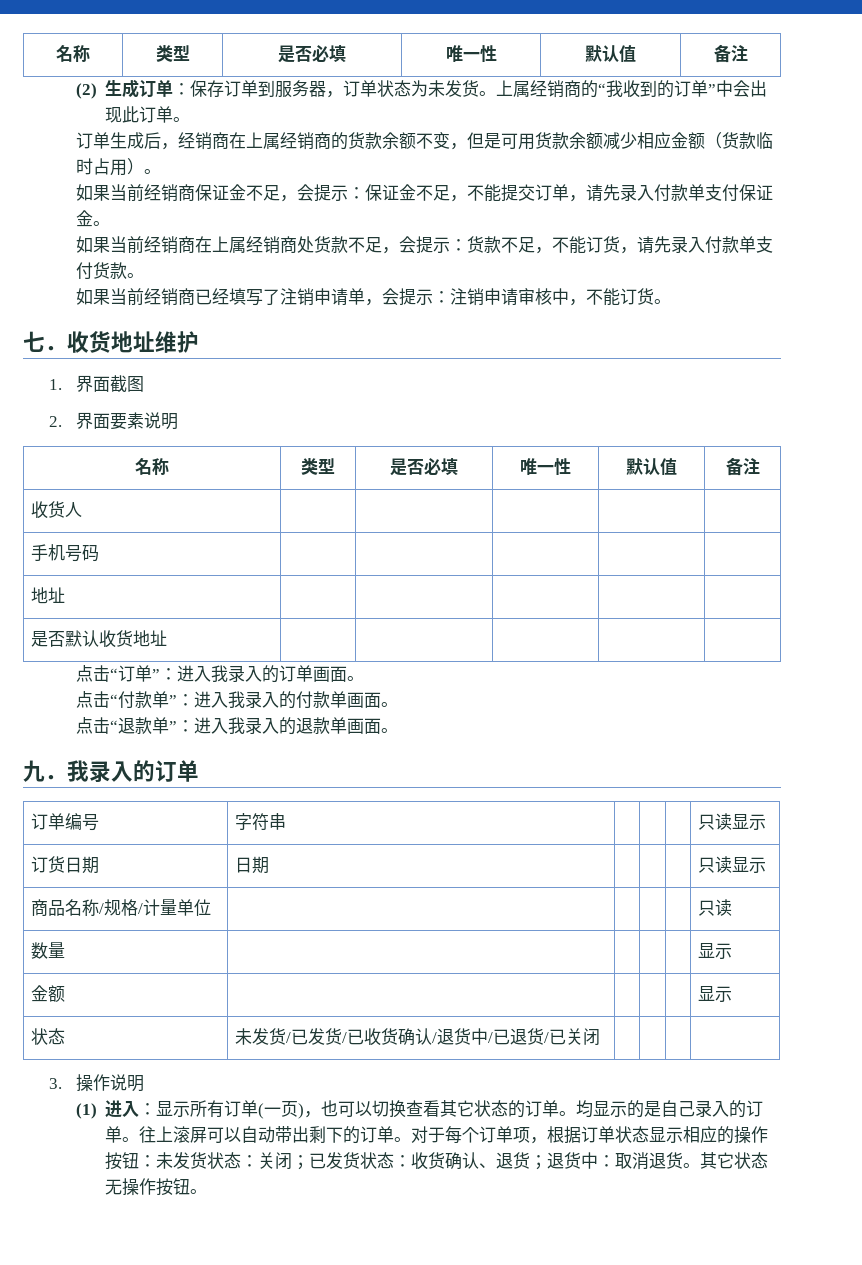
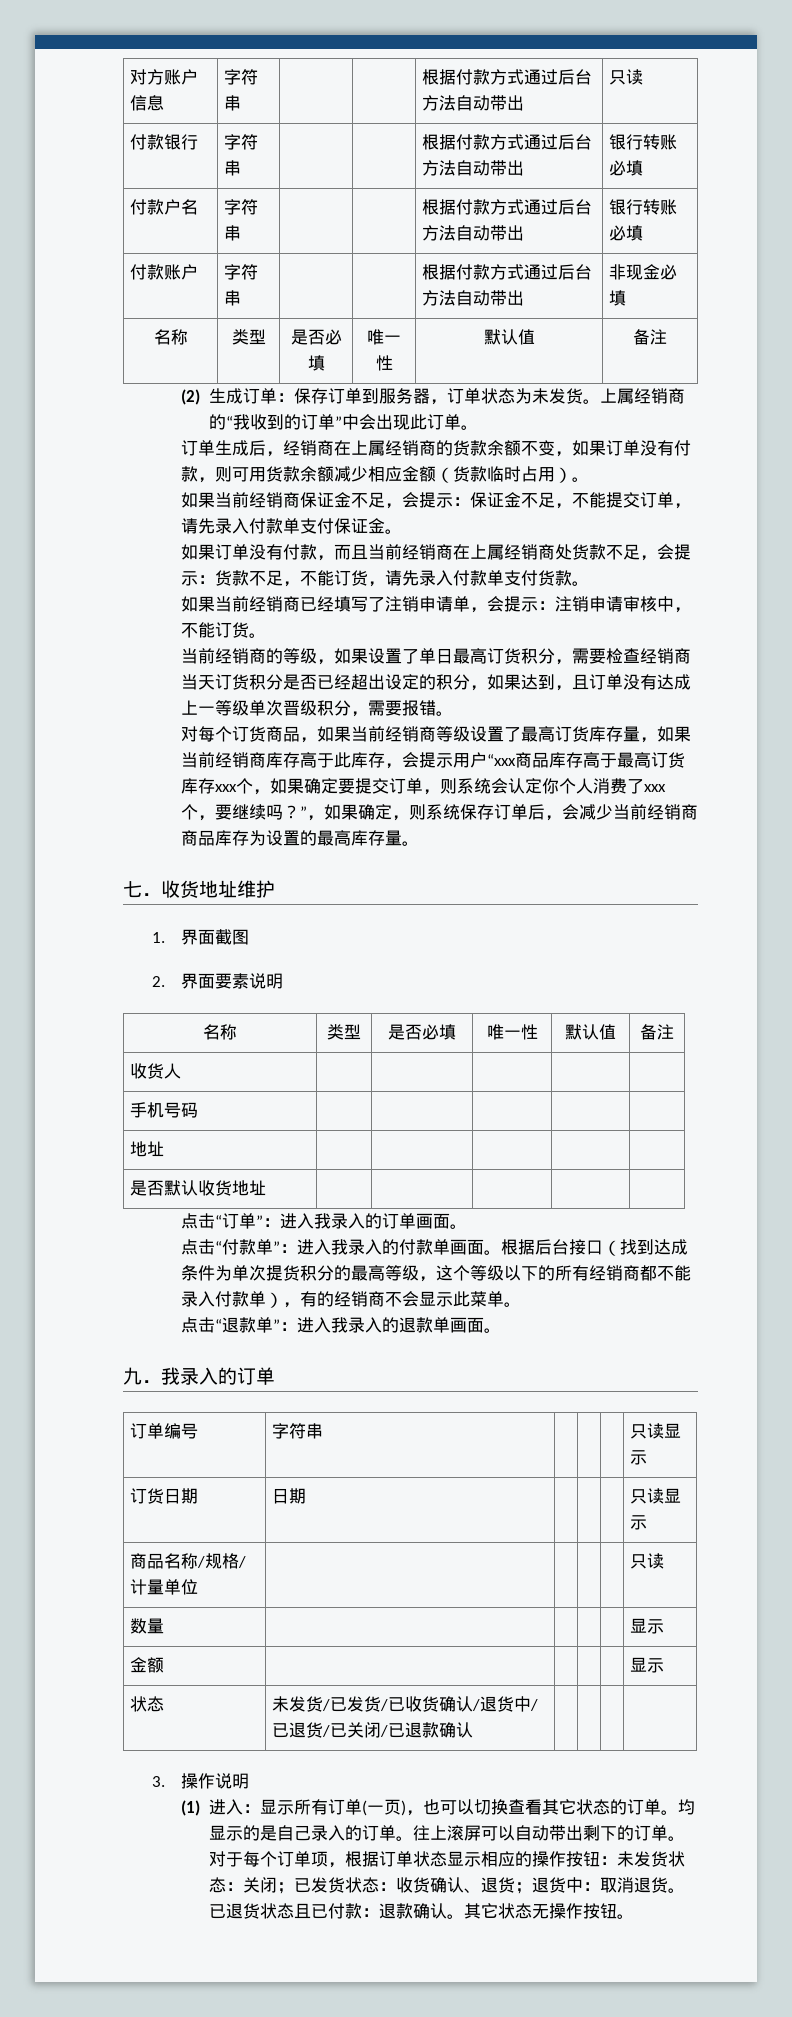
(56, 53) none -> [130,69,199,85] [130,95,165,111] [224,69,259,85] [224,95,242,111] [422,69,593,85] [422,95,525,111] [609,69,644,85] [130,134,199,150] [224,134,259,150] [224,160,242,176] [422,134,593,150] [422,160,525,176] [609,134,678,150] [609,160,644,176] [130,199,199,215] [224,199,259,215] [224,225,242,241] [422,199,593,215] [422,225,525,241] [609,199,678,215] [609,225,644,241] [130,264,199,280] [224,264,259,280] [224,290,242,306] [422,264,593,280] [422,290,525,306] [609,264,678,280] [609,290,627,306] 对方账户信息 | 字符串 | | | 根据付款方式通过后台方法自动带出 | 只读 // 付款银行 | 字符串 | | | 根据付款方式通过后台方法自动带出 | 银行转账必填 // 付款户名 | 字符串 | | | 根据付款方式通过后台方法自动带出 | 银行转账必填 // 付款账户 | 字符串 | | | 根据付款方式通过后台方法自动带出 | 非现金必填 //
[466,132,501,149] 但是 -> [571,440,691,456] [180,466,232,483] 如果订单没有付款，则
(110, 245) none -> [214,544,368,561] 订单没有付款，而且
(671, 301) none -> [180,648,691,665] [180,674,691,691] [180,700,453,717] [180,726,691,743] [180,752,685,769] [180,778,666,795] [180,804,698,821] [180,830,419,846] // 当前经销商的等级，如果设置了单日最高订货积分，需要检查经销商当天订货积分是否已经超出设定的积分，如果达到，且订单没有达成上一等级单次晋级积分，需要报错。 // 对每个订货商品，如果当前经销商等级设置了最高订货库存量，如果当前经销商库存高于此库存，会提示用户“xxx商品库存高于最高订货库存xxx个，如果确定要提交订单，则系统会认定你个人消费了xxx个，要继续吗？”，如果确定，则系统保存订单后，会减少当前经销商商品库存为设置的最高库存量。
(398, 704) none -> [500,1239,688,1256] [180,1265,691,1282] [180,1291,521,1308] 根据后台接口（找到达成条件为单次提货积分的最高等级，这个等级以下的所有经销商都不能录入付款单），有的经销商不会显示此菜单。
(601, 1037) none -> [380,1722,474,1738] /已退款确认
(701, 1165) none -> [209,1903,465,1919] 已退货状态且已付款：退款确认。

